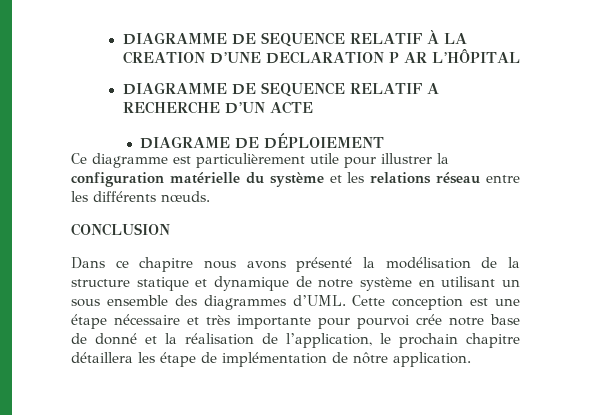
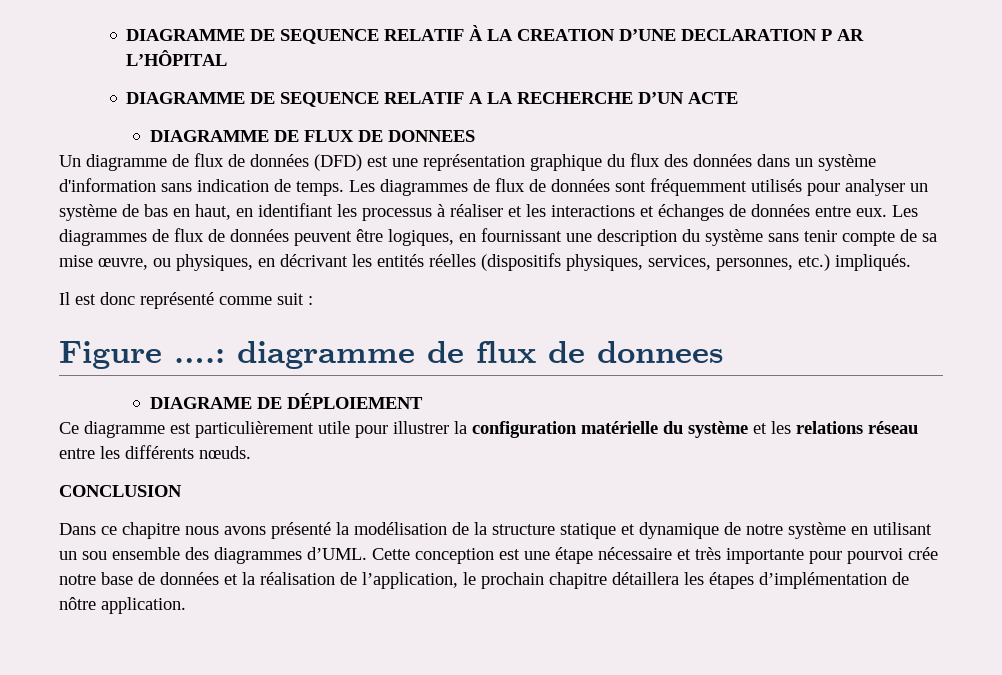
(439, 88) none -> [487,92,514,104] LA
(313, 107) none -> [149,130,475,142] [59,153,876,171] [59,178,928,196] [59,203,918,221] [59,228,937,246] [59,253,911,271] [59,292,313,309] [59,341,724,369] // DIAGRAMME DE FLUX DE DONNEES // Un diagramme de flux de données (DFD) est une représentation graphique du flux des données dans un système d'information sans indication de temps. Les diagrammes de flux de données sont fréquemment utilisés pour analyser un système de bas en haut, en identifiant les processus à réaliser et les interactions et échanges de données entre eux. Les diagrammes de flux de données peuvent être logiques, en fournissant une description du système sans tenir compte de sa mise œuvre, ou physiques, en décrivant les entités réelles (dispositifs physiques, services, personnes, etc.) impliqués. // Il est donc représenté comme suit : // Figure ….: diagramme de flux de donnees
[71,299,100,307] sous -> [82,551,107,560] sou
[95,333,137,345] donné -> [160,572,219,585] données
[160,352,327,367] étape de implémentation -> [709,572,887,589] étapes d’implémentation

